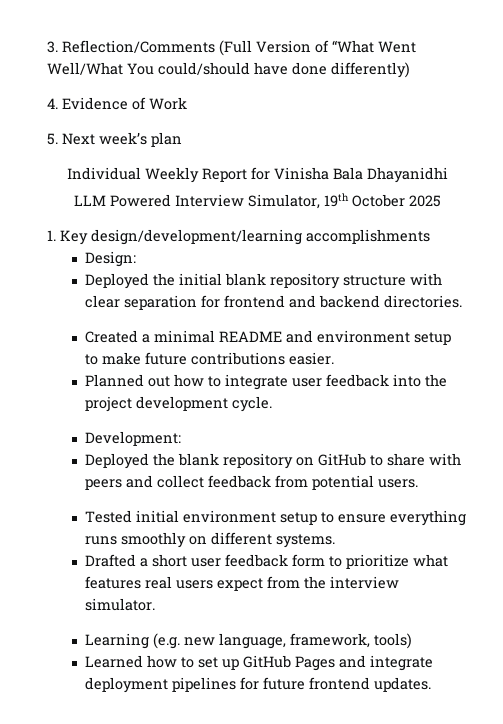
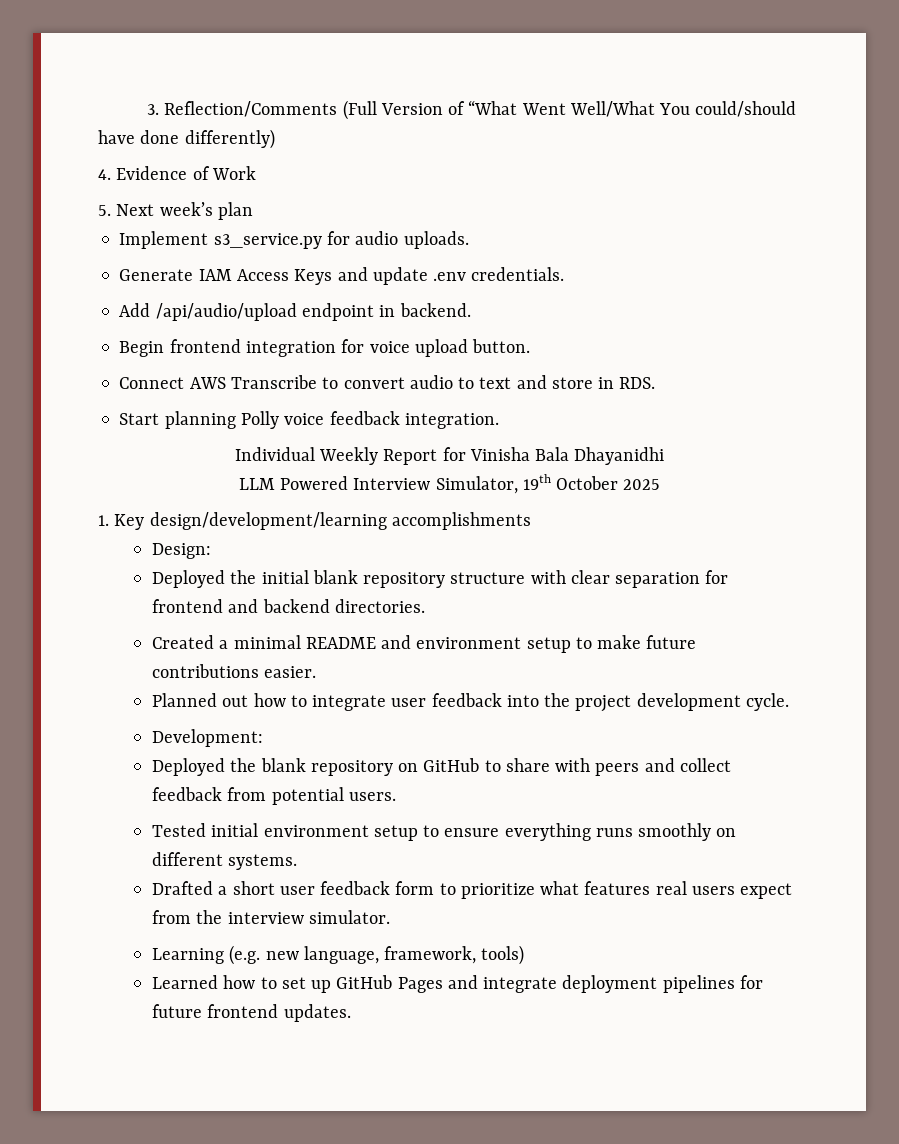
(182, 139) none -> [119,231,469,249] [119,267,565,285] [119,303,471,321] [119,339,531,357] [119,375,656,389] [119,411,499,429] // Implement s3_service.py for audio uploads. // Generate IAM Access Keys and update .env credentials. // Add /api/audio/upload endpoint in backend. // Begin frontend integration for voice upload button. // Connect AWS Transcribe to convert audio to text and store in RDS. // Start planning Polly voice feedback integration.

